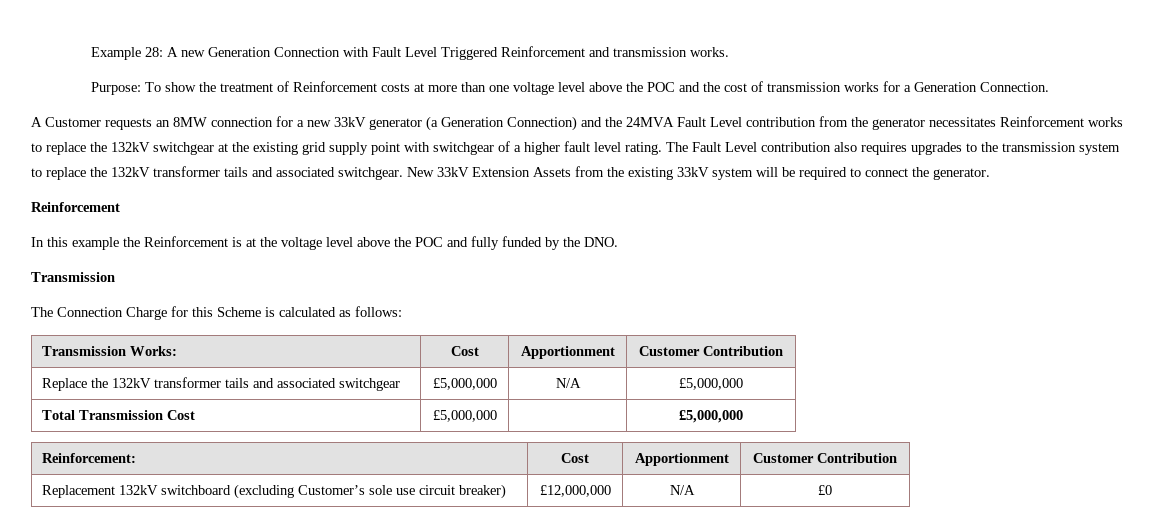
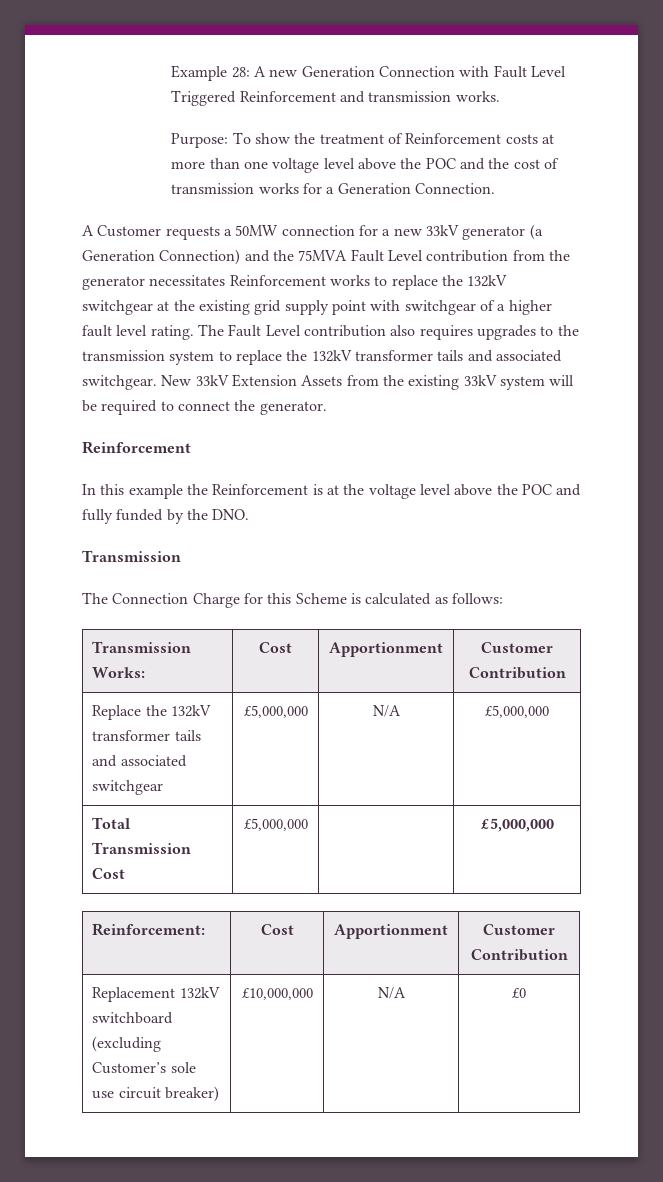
[156,117,207,127] an 8MW -> [223,225,279,236] a 50MW
[626,117,674,127] 24MVA -> [298,250,348,261] 75MVA
[539,485,611,497] £12,000,000 -> [241,988,313,1000] £10,000,000

